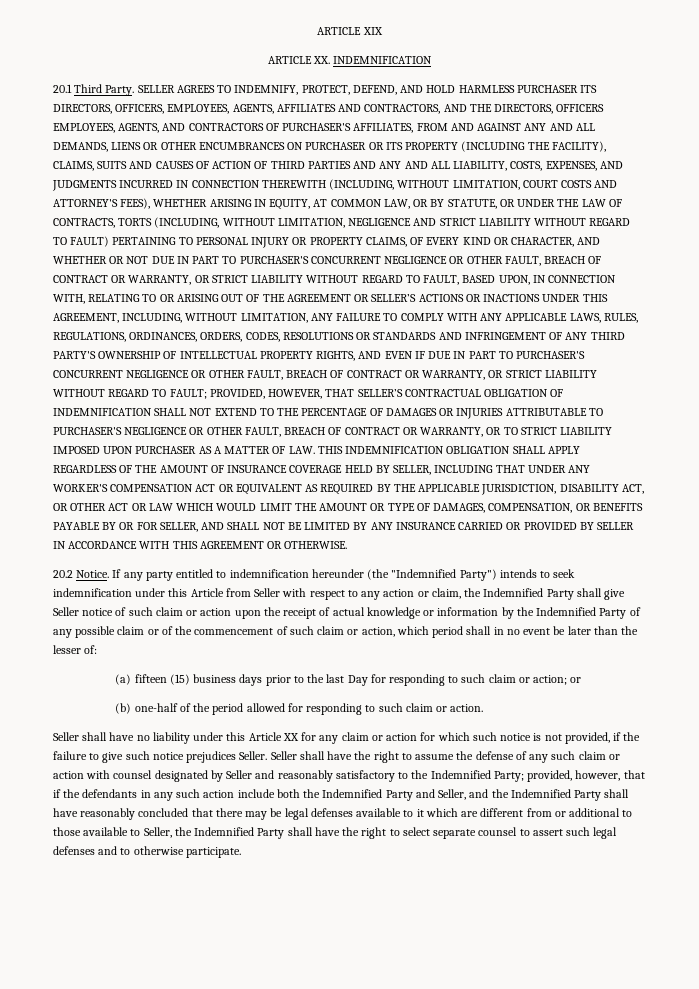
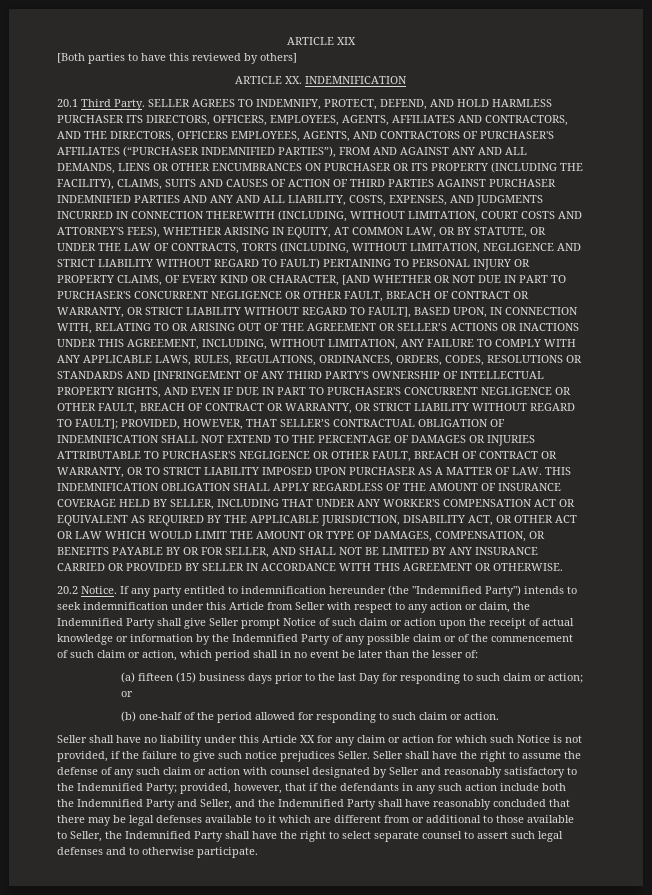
(383, 31) none -> [57,53,297,64] // [Both parties to have this reviewed by others]
[353,123,414,133] AFFILIATES, -> [57,146,336,158] AFFILIATES (“PURCHASER INDEMNIFIED PARTIES”),
(351, 165) none -> [437,179,556,187] [57,195,180,203] AGAINST PURCHASER INDEMNIFIED PARTIES
[577,237,601,245] AND -> [342,275,370,285] [AND
[423,275,460,285] FAULT, -> [368,307,411,318] FAULT],
[464,332,546,340] INFRINGEMENT -> [153,371,241,381] [INFRINGEMENT
[169,389,207,399] FAULT; -> [75,419,118,429] FAULT];
[82,608,114,616] notice -> [241,618,316,629] prompt Notice
[500,733,532,741] notice -> [517,735,550,743] Notice

